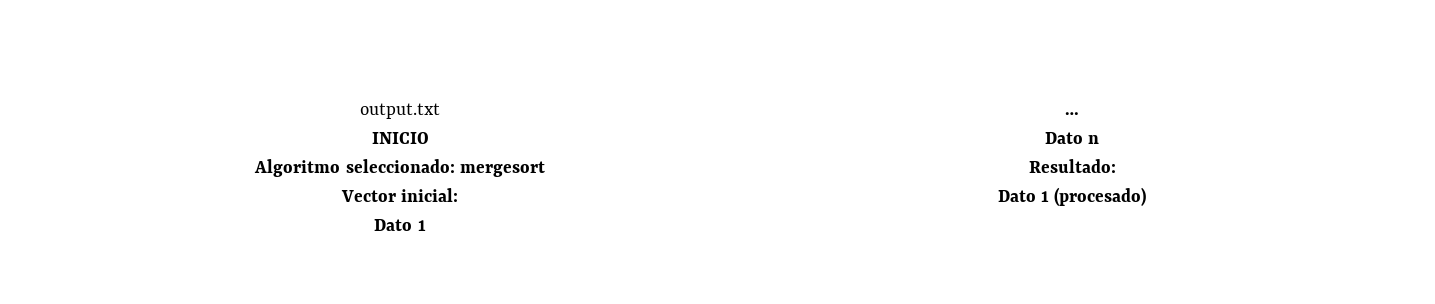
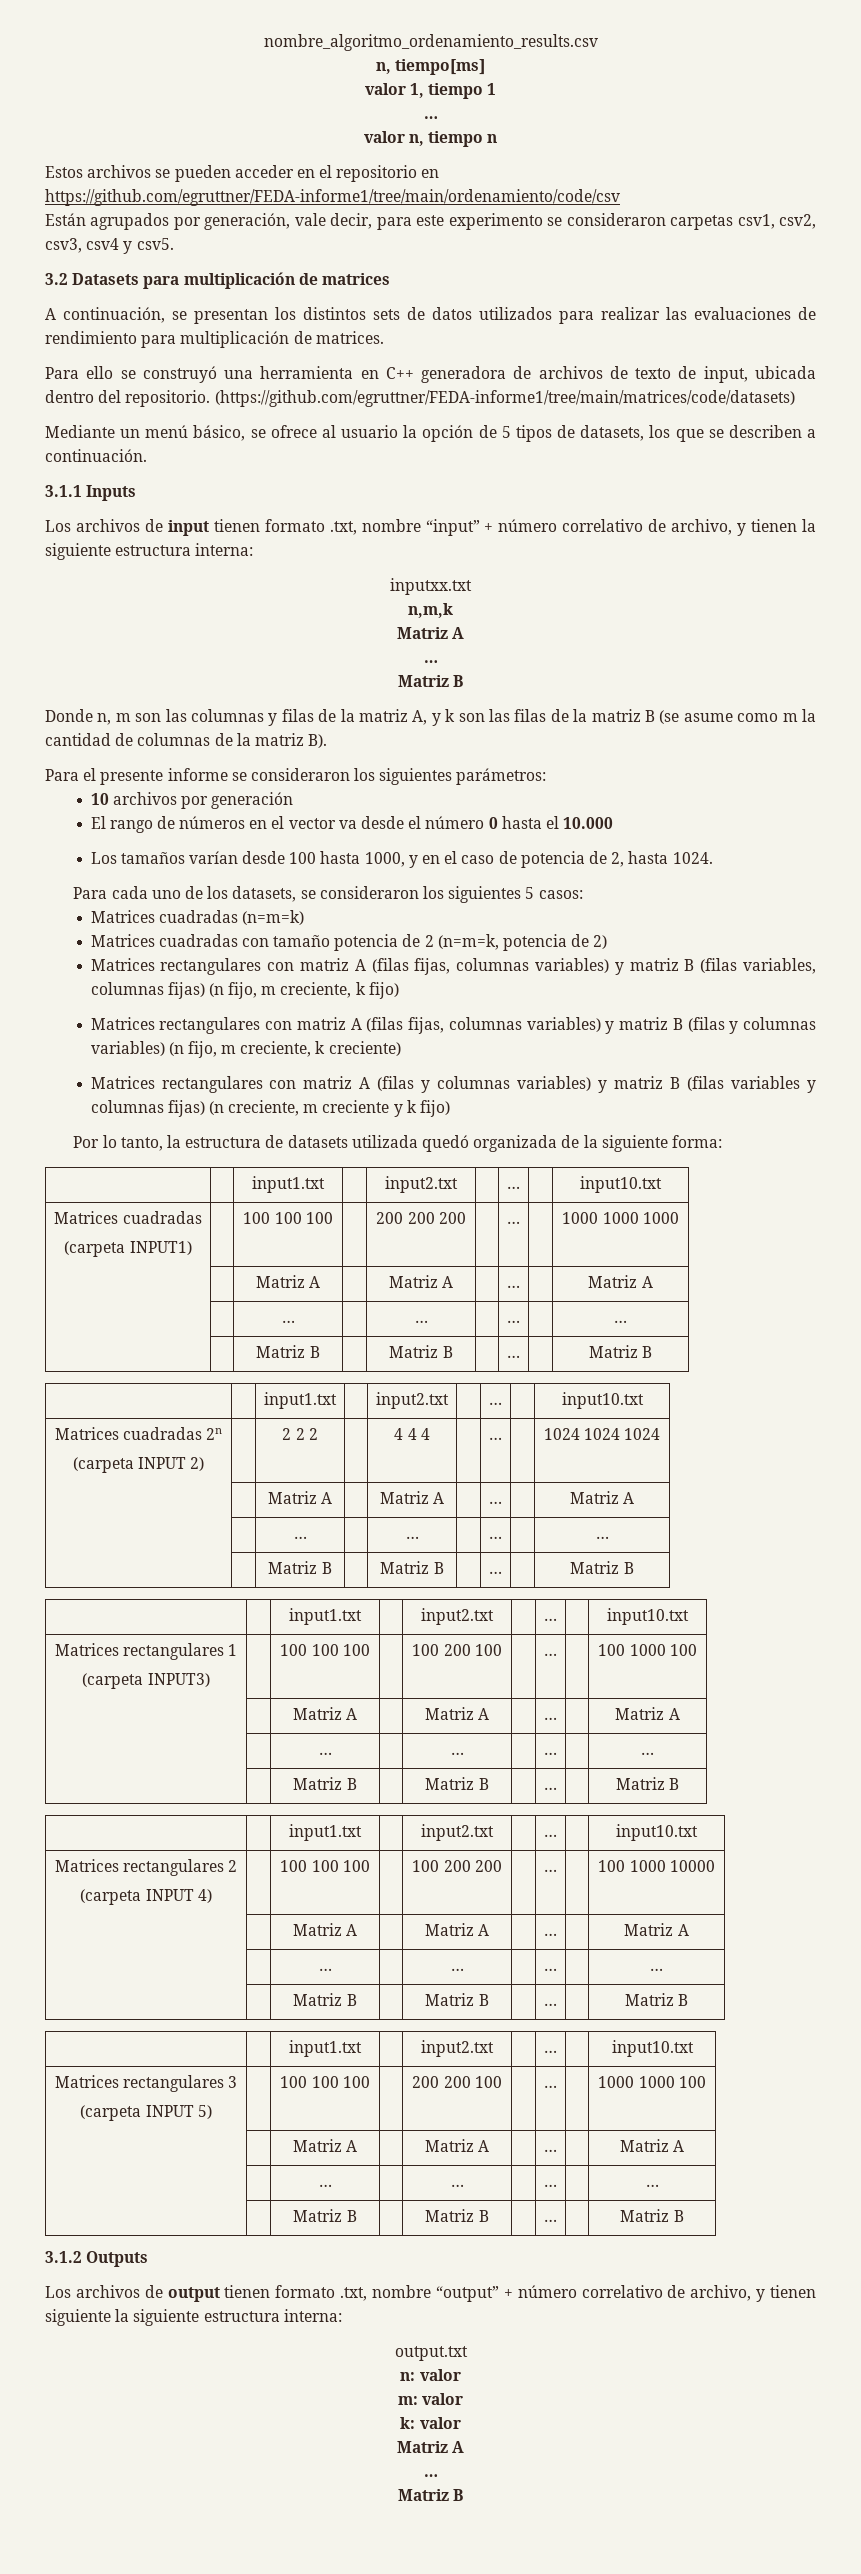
[360,103,440,119] [371,132,429,144] [254,159,545,177] [340,188,459,202] [374,219,426,231] [1065,112,1079,115] [1044,132,1100,144] [1028,159,1116,173] [997,187,1147,206] output.txt // INICIO // Algoritmo seleccionado: mergesort // Vector inicial: // Dato 1 // … // Dato n // Resultado: // Dato 1 (procesado) -> [263,34,598,51] [375,59,486,75] [364,83,497,99] [423,116,438,119] [363,131,498,147] [45,165,440,182] [45,189,620,206] [45,213,816,230] [45,238,174,254] [45,272,390,289] [45,307,816,324] [45,331,384,348] [45,366,816,383] [45,390,795,407] [45,425,816,442] [45,449,147,462] [45,485,137,501] [45,519,816,536] [45,543,254,560] [390,578,472,595] [408,603,453,618] [396,627,465,639] [423,660,438,663] [397,675,464,687] [45,709,816,726] [45,733,328,748] [45,768,547,785] [90,792,294,809] [90,816,614,833] [90,851,713,868] [73,886,583,903] [90,910,304,925] [90,934,608,951] [90,958,816,975] [90,982,399,999] [90,1017,816,1034] [90,1041,401,1058] [90,1076,817,1093] [90,1100,451,1117] [73,1135,722,1152] [252,1176,325,1193] [385,1176,458,1193] [507,1186,520,1189] [580,1176,662,1193] [54,1211,202,1224] [64,1241,192,1257] [243,1212,333,1224] [376,1212,466,1224] [507,1221,520,1224] [562,1212,679,1224] [255,1275,321,1288] [388,1275,454,1288] [507,1285,520,1288] [588,1275,653,1288] [281,1320,295,1323] [414,1320,428,1323] [507,1320,520,1323] [614,1320,627,1323] [256,1345,320,1358] [389,1345,453,1358] [507,1355,520,1358] [588,1345,653,1358] [264,1392,337,1409] [376,1392,449,1409] [489,1402,502,1405] [561,1392,644,1409] [54,1427,223,1440] [72,1457,205,1473] [282,1428,318,1440] [394,1428,430,1440] [489,1437,502,1440] [543,1428,661,1440] [267,1491,333,1504] [379,1491,445,1504] [489,1501,502,1504] [569,1491,635,1504] [293,1536,307,1539] [405,1536,419,1539] [489,1536,502,1539] [595,1536,609,1539] [268,1561,332,1574] [380,1561,444,1574] [489,1571,502,1574] [570,1561,634,1574] [289,1608,362,1625] [421,1608,494,1625] [544,1618,557,1621] [607,1608,689,1625] [54,1643,238,1660] [82,1673,210,1689] [280,1644,370,1656] [412,1644,502,1656] [544,1653,557,1656] [598,1644,697,1656] [292,1707,358,1720] [424,1707,490,1720] [544,1717,557,1720] [615,1707,680,1720] [318,1752,332,1755] [450,1752,464,1755] [544,1752,557,1755] [641,1752,654,1755] [293,1777,357,1790] [425,1777,489,1790] [544,1787,557,1790] [615,1777,680,1790] [289,1824,362,1841] [421,1824,494,1841] [544,1834,557,1837] [616,1824,698,1841] [54,1859,238,1876] [80,1889,212,1905] [280,1860,370,1872] [412,1860,502,1872] [544,1869,557,1872] [598,1860,715,1872] [292,1923,358,1936] [424,1923,490,1936] [544,1933,557,1936] [624,1923,689,1936] [318,1968,332,1971] [450,1968,464,1971] [544,1968,557,1971] [650,1968,663,1971] [293,1993,357,2006] [425,1993,489,2006] [544,2003,557,2006] [624,1993,689,2006] [289,2040,362,2057] [421,2040,494,2057] [544,2050,557,2053] [611,2040,694,2057] [54,2075,238,2092] [80,2105,212,2121] [280,2076,370,2088] [412,2076,502,2088] [544,2085,557,2088] [598,2076,706,2088] [292,2139,358,2152] [424,2139,490,2152] [544,2149,557,2152] [619,2139,685,2152] [318,2184,332,2187] [450,2184,464,2187] [544,2184,557,2187] [645,2184,659,2187] [293,2209,357,2222] [425,2209,489,2222] [544,2219,557,2222] [620,2209,684,2222] [45,2251,149,2267] [45,2285,817,2302] [45,2309,342,2326] [394,2346,468,2361] [400,2369,461,2381] [397,2393,464,2405] [400,2417,461,2429] [396,2441,465,2453] [423,2474,438,2477] [397,2489,464,2501] nombre_algoritmo_ordenamiento_results.csv // n, tiempo[ms] // valor 1, tiempo 1 // … // valor n, tiempo n // Estos archivos se pueden acceder en el repositorio en https://github.com/egruttner/FEDA-informe1/tree/main/ordenamiento/code/csv // Están agrupados por generación, vale decir, para este experimento se consideraron carpetas csv1, csv2, csv3, csv4 y csv5. // 3.2 Datasets para multiplicación de matrices // A continuación, se presentan los distintos sets de datos utilizados para realizar las evaluaciones de rendimiento para multiplicación de matrices. // Para ello se construyó una herramienta en C++ generadora de archivos de texto de input, ubicada dentro del repositorio. (https://github.com/egruttner/FEDA-informe1/tree/main/matrices/code/datasets) // Mediante un menú básico, se ofrece al usuario la opción de 5 tipos de datasets, los que se describen a continuación. // 3.1.1 Inputs // Los archivos de input tienen formato .txt, nombre “input” + número correlativo de archivo, y tienen la siguiente estructura interna: // inputxx.txt // n,m,k // Matriz A // … // Matriz B // Donde n, m son las columnas y filas de la matriz A, y k son las filas de la matriz B (se asume como m la cantidad de columnas de la matriz B). // Para el presente informe se consideraron los siguientes parámetros: // 10 archivos por generación // El rango de números en el vector va desde el número 0 hasta el 10.000 // Los tamaños varían desde 100 hasta 1000, y en el caso de potencia de 2, hasta 1024. // Para cada uno de los datasets, se consideraron los siguientes 5 casos: // Matrices cuadradas (n=m=k) // Matrices cuadradas con tamaño potencia de 2 (n=m=k, potencia de 2) // Matrices rectangulares con matriz A (filas fijas, columnas variables) y matriz B (filas variables, columnas fijas) (n fijo, m creciente, k fijo) // Matrices rectangulares con matriz A (filas fijas, columnas variables) y matriz B (filas y columnas variables) (n fijo, m creciente, k creciente) // Matrices rectangulares con matriz A (filas y columnas variables) y matriz B (filas variables y columnas fijas) (n creciente, m creciente y k fijo) // Por lo tanto, la estructura de datasets utilizada quedó organizada de la siguiente forma: // | | input1.txt | | input2.txt | | … | | input10.txt // Matrices cuadradas // (carpeta INPUT1) | | 100 100 100 | | 200 200 200 | | … | | 1000 1000 1000 // | | Matriz A | | Matriz A | | … | | Matriz A // | | … | | … | | … | | … // | | Matriz B | | Matriz B | | … | | Matriz B // | | input1.txt | | input2.txt | | … | | input10.txt // Matrices cuadradas 2n // (carpeta INPUT 2) | | 2 2 2 | | 4 4 4 | | … | | 1024 1024 1024 // | | Matriz A | | Matriz A | | … | | Matriz A // | | … | | … | | … | | … // | | Matriz B | | Matriz B | | … | | Matriz B // | | input1.txt | | input2.txt | | … | | input10.txt // Matrices rectangulares 1 // (carpeta INPUT3) | | 100 100 100 | | 100 200 100 | | … | | 100 1000 100 // | | Matriz A | | Matriz A | | … | | Matriz A // | | … | | … | | … | | … // | | Matriz B | | Matriz B | | … | | Matriz B // | | input1.txt | | input2.txt | | … | | input10.txt // Matrices rectangulares 2 // (carpeta INPUT 4) | | 100 100 100 | | 100 200 200 | | … | | 100 1000 10000 // | | Matriz A | | Matriz A | | … | | Matriz A // | | … | | … | | … | | … // | | Matriz B | | Matriz B | | … | | Matriz B // | | input1.txt | | input2.txt | | … | | input10.txt // Matrices rectangulares 3 // (carpeta INPUT 5) | | 100 100 100 | | 200 200 100 | | … | | 1000 1000 100 // | | Matriz A | | Matriz A | | … | | Matriz A // | | … | | … | | … | | … // | | Matriz B | | Matriz B | | … | | Matriz B // 3.1.2 Outputs // Los archivos de output tienen formato .txt, nombre “output” + número correlativo de archivo, y tienen siguiente la siguiente estructura interna: // output.txt // n: valor // m: valor // k: valor // Matriz A // … // Matriz B

